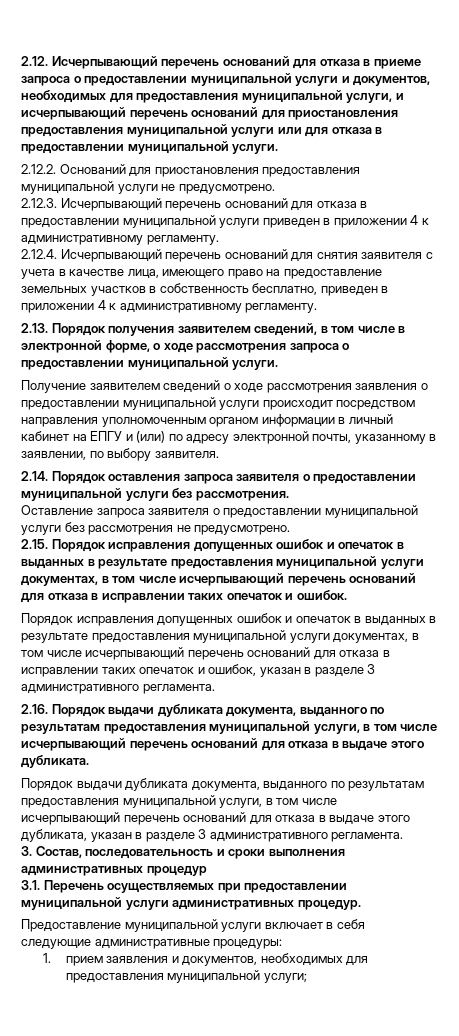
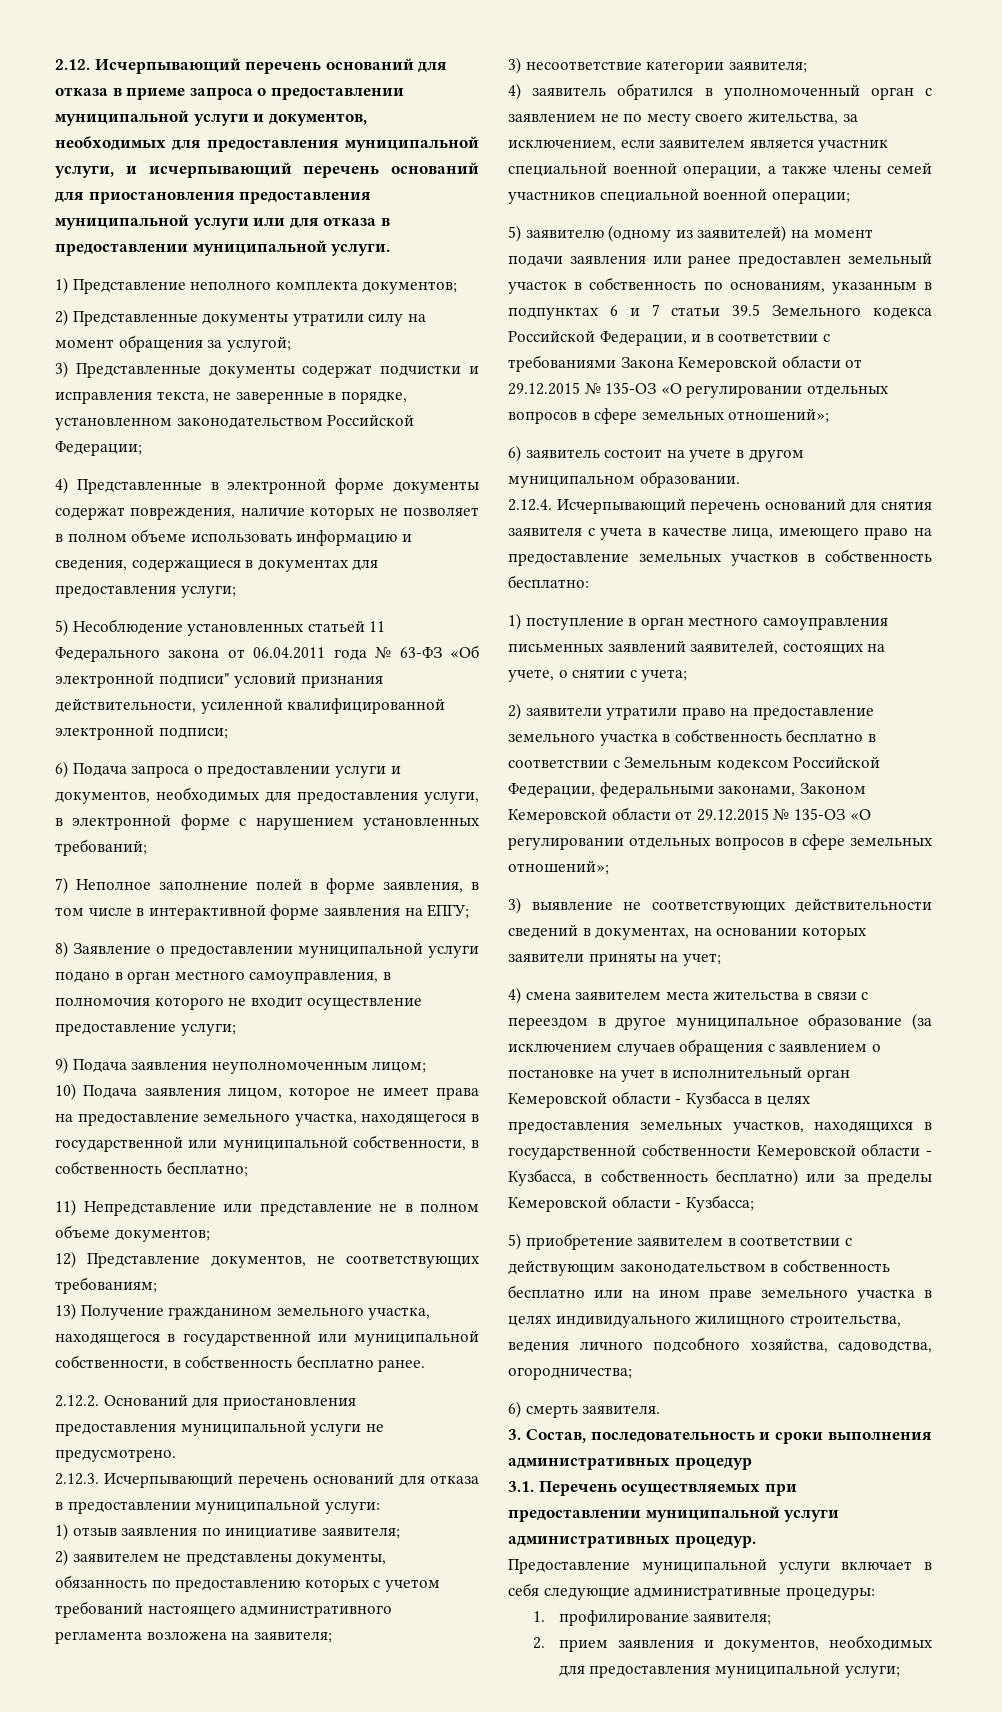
(279, 149) none -> [55,277,458,294] [55,309,426,326] [55,335,291,352] [55,361,480,378] [55,391,407,404] [55,414,415,430] [55,441,142,456] [55,477,480,494] [55,507,479,520] [55,529,412,546] [55,559,379,572] [55,585,236,598] [55,619,386,636] [55,645,480,662] [55,672,383,688] [55,698,446,714] [55,724,228,740] [55,761,401,778] [55,787,479,804] [55,814,480,830] [55,839,147,856] [55,877,479,894] [55,904,470,920] [55,941,479,958] [55,971,391,984] [55,997,423,1010] [55,1023,236,1036] [55,1057,427,1074] [55,1083,479,1100] [55,1113,479,1126] [55,1135,479,1152] [55,1161,248,1177] [55,1199,479,1216] [55,1225,210,1242] [55,1251,480,1268] [55,1277,157,1294] [55,1303,431,1320] [55,1330,479,1346] [55,1355,426,1372] // 1) Представление неполного комплекта документов; // 2) Представленные документы утратили силу на момент обращения за услугой; // 3) Представленные документы содержат подчистки и исправления текста, не заверенные в порядке, установленном законодательством Российской Федерации; // 4) Представленные в электронной форме документы содержат повреждения, наличие которых не позволяет в полном объеме использовать информацию и сведения, содержащиеся в документах для предоставления услуги; // 5) Несоблюдение установленных статьей 11 Федерального закона от 06.04.2011 года № 63-ФЗ «Об электронной подписи" условий признания действительности, усиленной квалифицированной электронной подписи; // 6) Подача запроса о предоставлении услуги и документов, необходимых для предоставления услуги, в электронной форме с нарушением установленных требований; // 7) Неполное заполнение полей в форме заявления, в том числе в интерактивной форме заявления на ЕПГУ; // 8) Заявление о предоставлении муниципальной услуги подано в орган местного самоуправления, в полномочия которого не входит осуществление предоставление услуги; // 9) Подача заявления неуполномоченным лицом; // 10) Подача заявления лицом, которое не имеет права на предоставление земельного участка, находящегося в государственной или муниципальной собственности, в собственность бесплатно; // 11) Непредставление или представление не в полном объеме документов; // 12) Представление документов, не соответствующих требованиям; // 13) Получение гражданином земельного участка, находящегося в государственной или муниципальной собственности, в собственность бесплатно ранее.
[219,215,429,228] [21,235,219,245] услуги приведен в приложении 4 к административному регламенту. -> [324,1501,380,1514] [55,1523,400,1540] [55,1549,387,1566] [55,1575,440,1592] [55,1601,393,1618] [55,1631,332,1644] [508,57,807,74] [508,83,932,100] [508,113,858,126] [508,139,889,152] [508,162,932,178] [508,188,850,204] [508,225,873,242] [508,252,932,268] [508,277,932,294] [508,304,932,320] [508,330,830,346] [508,355,863,372] [508,382,889,398] [508,408,830,424] [508,445,804,462] [508,471,740,488] услуги: // 1) отзыв заявления по инициативе заявителя; // 2) заявителем не представлены документы, обязанность по предоставлению которых с учетом требований настоящего административного регламента возложена на заявителя; // 3) несоответствие категории заявителя; // 4) заявитель обратился в уполномоченный орган с заявлением не по месту своего жительства, за исключением, если заявителем является участник специальной военной операции, а также члены семей участников специальной военной операции; // 5) заявителю (одному из заявителей) на момент подачи заявления или ранее предоставлен земельный участок в собственность по основаниям, указанным в подпунктах 6 и 7 статьи 39.5 Земельного кодекса Российской Федерации, и в соответствии с требованиями Закона Кемеровской области от 29.12.2015 № 135-ОЗ «О регулировании отдельных вопросов в сфере земельных отношений»; // 6) заявитель состоит на учете в другом муниципальном образовании.
[252,283,389,296] [21,300,318,313] [21,323,406,336] [21,340,350,353] [21,357,279,370] [21,380,428,393] [21,397,416,410] [21,414,393,427] [21,431,437,444] [21,448,219,461] [21,471,417,484] [21,488,289,501] [21,505,418,518] [21,522,291,535] [21,539,404,552] [21,556,424,569] [21,573,417,586] [21,590,347,603] [21,613,437,626] [21,630,419,643] [21,647,390,660] [21,664,376,677] [21,684,215,694] [21,704,385,717] [21,721,438,734] [21,738,424,751] [21,755,89,768] [21,778,425,791] [21,795,337,808] [21,812,410,825] [21,829,404,842] бесплатно, приведен в приложении 4 к административному регламенту. // 2.13. Порядок получения заявителем сведений, в том числе в электронной форме, о ходе рассмотрения запроса о предоставлении муниципальной услуги. // Получение заявителем сведений о ходе рассмотрения заявления о предоставлении муниципальной услуги происходит посредством направления уполномоченным органом информации в личный кабинет на ЕПГУ и (или) по адресу электронной почты, указанному в заявлении, по выбору заявителя. // 2.14. Порядок оставления запроса заявителя о предоставлении муниципальной услуги без рассмотрения. // Оставление запроса заявителя о предоставлении муниципальной услуги без рассмотрения не предусмотрено. // 2.15. Порядок исправления допущенных ошибок и опечаток в выданных в результате предоставления муниципальной услуги документах, в том числе исчерпывающий перечень оснований для отказа в исправлении таких опечаток и ошибок. // Порядок исправления допущенных ошибок и опечаток в выданных в результате предоставления муниципальной услуги документах, в том числе исчерпывающий перечень оснований для отказа в исправлении таких опечаток и ошибок, указан в разделе 3 административного регламента. // 2.16. Порядок выдачи дубликата документа, выданного по результатам предоставления муниципальной услуги, в том числе исчерпывающий перечень оснований для отказа в выдаче этого дубликата. // Порядок выдачи дубликата документа, выданного по результатам предоставления муниципальной услуги, в том числе исчерпывающий перечень оснований для отказа в выдаче этого дубликата, указан в разделе 3 административного регламента. -> [508,575,589,588] [508,613,888,630] [508,640,886,655] [508,669,688,682] [508,703,874,720] [508,729,876,746] [508,756,881,771] [508,782,866,798] [508,807,871,824] [508,834,933,850] [508,860,609,875] [508,897,932,914] [508,924,867,940] [508,953,721,966] [508,987,869,1004] [508,1013,932,1030] [508,1039,881,1056] [508,1066,850,1082] [508,1091,811,1108] [508,1121,932,1134] [508,1143,932,1160] [508,1169,932,1186] [508,1195,754,1212] [508,1233,852,1250] [508,1259,890,1276] [508,1285,932,1302] [508,1315,901,1328] [508,1337,932,1353] [508,1367,632,1380] [508,1401,661,1418] бесплатно: // 1) поступление в орган местного самоуправления письменных заявлений заявителей, состоящих на учете, о снятии с учета; // 2) заявители утратили право на предоставление земельного участка в собственность бесплатно в соответствии с Земельным кодексом Российской Федерации, федеральными законами, Законом Кемеровской области от 29.12.2015 № 135-ОЗ «О регулировании отдельных вопросов в сфере земельных отношений»; // 3) выявление не соответствующих действительности сведений в документах, на основании которых заявители приняты на учет; // 4) смена заявителем места жительства в связи с переездом в другое муниципальное образование (за исключением случаев обращения с заявлением о постановке на учет в исполнительный орган Кемеровской области - Кузбасса в целях предоставления земельных участков, находящихся в государственной собственности Кемеровской области - Кузбасса, в собственность бесплатно) или за пределы Кемеровской области - Кузбасса; // 5) приобретение заявителем в соответствии с действующим законодательством в собственность бесплатно или на ином праве земельного участка в целях индивидуального жилищного строительства, ведения личного подсобного хозяйства, садоводства, огородничества; // 6) смерть заявителя.
(52, 958) none -> [558,1610,772,1626] [533,1637,546,1649] профилирование заявителя; // 2.

